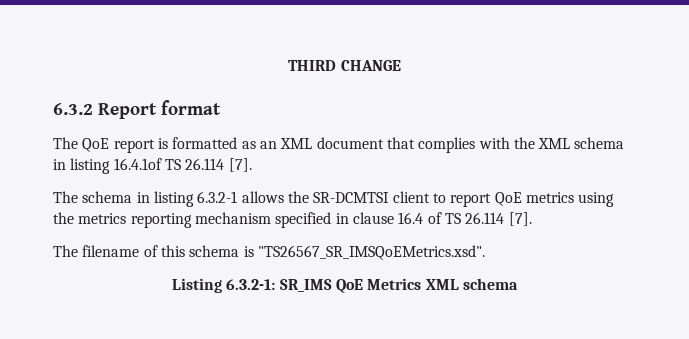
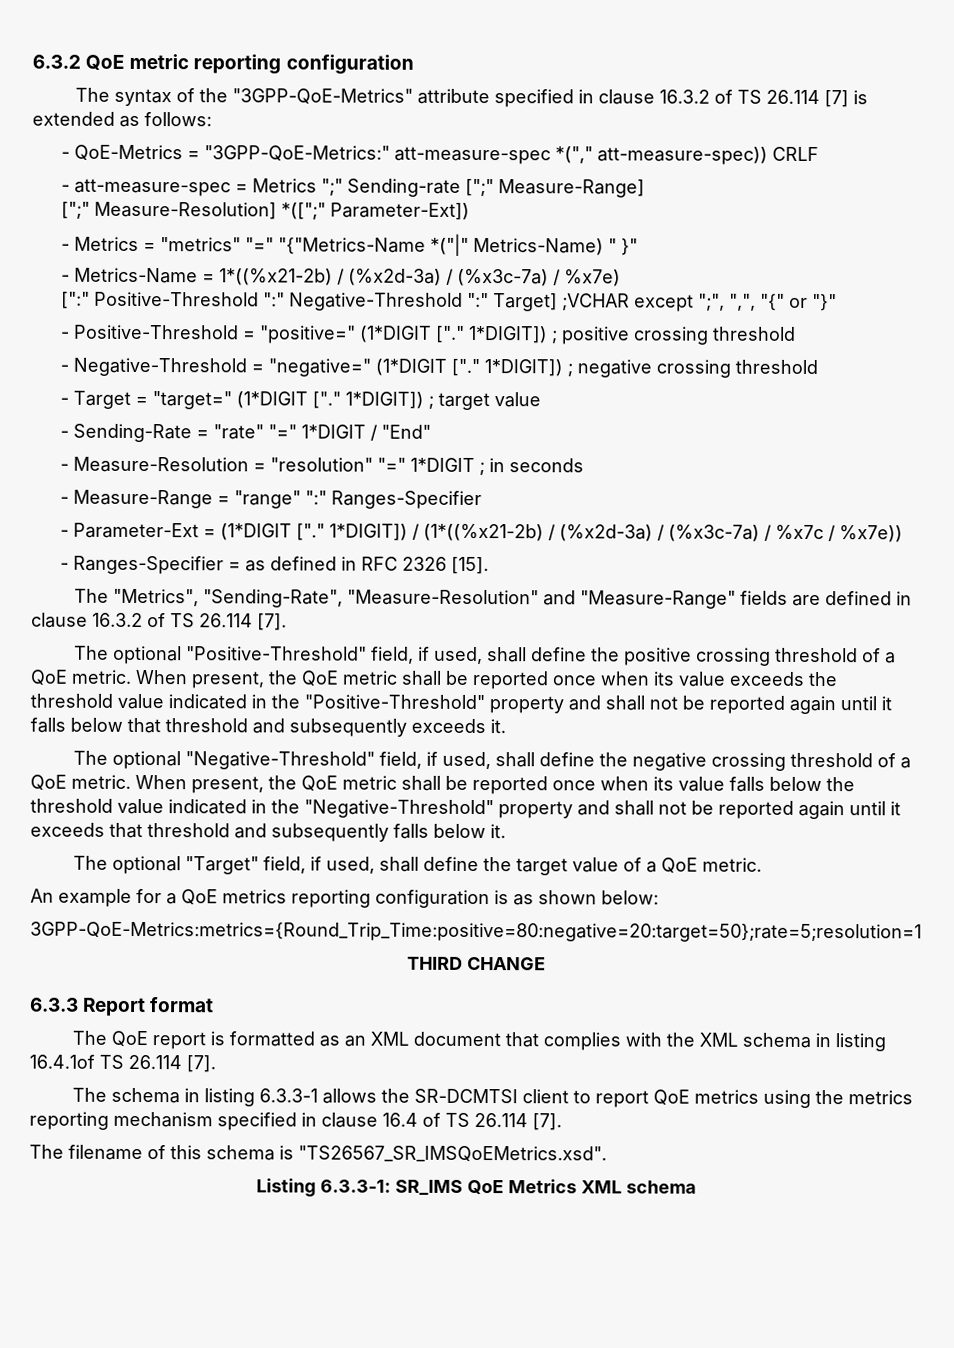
(288, 65) none -> [32,53,414,75] [75,87,869,108] [32,111,212,127] [61,144,820,165] [61,178,646,198] [61,201,471,220] [61,233,639,256] [61,267,622,287] [61,291,838,312] [60,324,797,345] [60,357,819,378] [60,390,542,411] [60,423,432,443] [60,456,585,476] [60,489,483,510] [60,522,904,543] [60,555,490,575] [74,588,913,609] [31,612,287,631] [74,645,897,666] [30,669,838,690] [30,693,892,715] [30,717,506,737] [73,750,912,771] [30,774,855,795] [30,798,901,820] [30,822,506,842] [73,855,763,876] [30,888,659,909] [30,921,922,943] 6.3.2 QoE metric reporting configuration // The syntax of the "3GPP-QoE-Metrics" attribute specified in clause 16.3.2 of TS 26.114 [7] is extended as follows: // - QoE-Metrics = "3GPP-QoE-Metrics:" att-measure-spec *("," att-measure-spec)) CRLF // - att-measure-spec = Metrics ";" Sending-rate [";" Measure-Range] // [";" Measure-Resolution] *([";" Parameter-Ext]) // - Metrics = "metrics" "=" "{"Metrics-Name *("|" Metrics-Name) " }" // - Metrics-Name = 1*((%x21-2b) / (%x2d-3a) / (%x3c-7a) / %x7e) // [":" Positive-Threshold ":" Negative-Threshold ":" Target] ;VCHAR except ";", ",", "{" or "}" // - Positive-Threshold = "positive=" (1*DIGIT ["." 1*DIGIT]) ; positive crossing threshold // - Negative-Threshold = "negative=" (1*DIGIT ["." 1*DIGIT]) ; negative crossing threshold // - Target = "target=" (1*DIGIT ["." 1*DIGIT]) ; target value // - Sending-Rate = "rate" "=" 1*DIGIT / "End" // - Measure-Resolution = "resolution" "=" 1*DIGIT ; in seconds // - Measure-Range = "range" ":" Ranges-Specifier // - Parameter-Ext = (1*DIGIT ["." 1*DIGIT]) / (1*((%x21-2b) / (%x2d-3a) / (%x3c-7a) / %x7c / %x7e)) // - Ranges-Specifier = as defined in RFC 2326 [15]. // The "Metrics", "Sending-Rate", "Measure-Resolution" and "Measure-Range" fields are defined in clause 16.3.2 of TS 26.114 [7]. // The optional "Positive-Threshold" field, if used, shall define the positive crossing threshold of a QoE metric. When present, the QoE metric shall be reported once when its value exceeds the threshold value indicated in the "Positive-Threshold" property and shall not be reported again until it falls below that threshold and subsequently exceeds it. // The optional "Negative-Threshold" field, if used, shall define the negative crossing threshold of a QoE metric. When present, the QoE metric shall be reported once when its value falls below the threshold value indicated in the "Negative-Threshold" property and shall not be reported again until it exceeds that threshold and subsequently falls below it. // The optional "Target" field, if used, shall define the target value of a QoE metric. // An example for a QoE metrics reporting configuration is as shown below: // 3GPP-QoE-Metrics:metrics={Round_Trip_Time:positive=80:negative=20:target=50};rate=5;resolution=1 //
[53,103,93,115] 6.3.2 -> [29,997,79,1012] 6.3.3
[197,191,238,203] 6.3.2-1 -> [259,1088,319,1103] 6.3.3-1
[226,279,276,290] 6.3.2-1: -> [319,1179,391,1193] 6.3.3-1:

